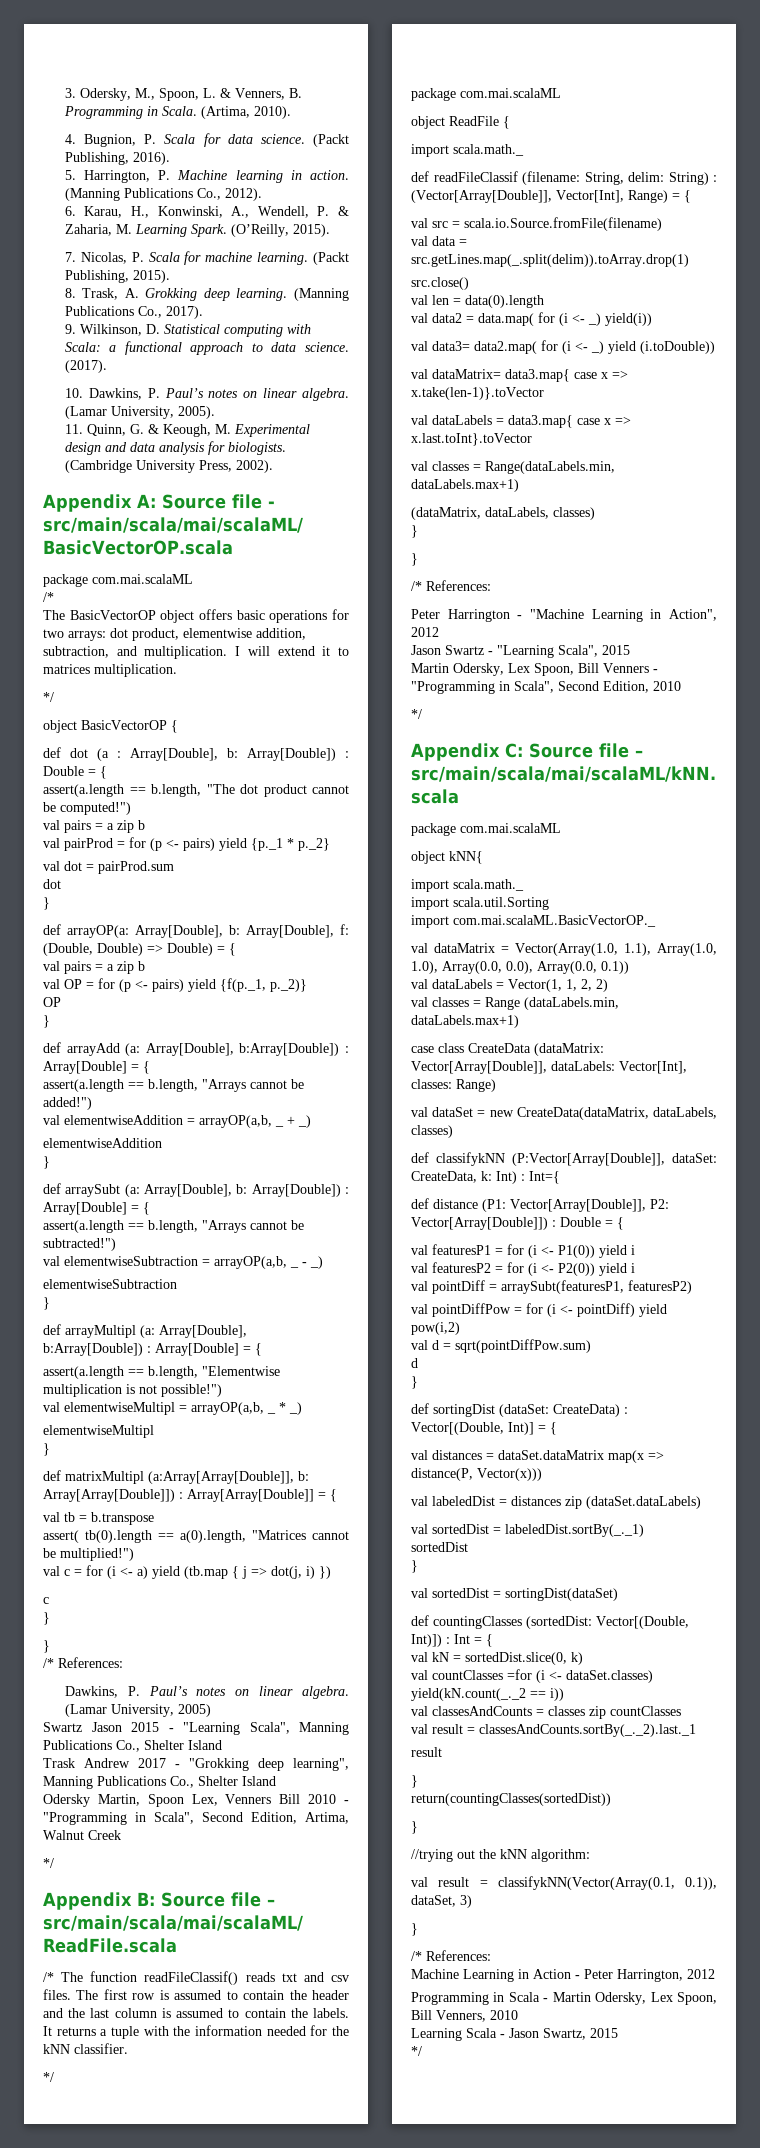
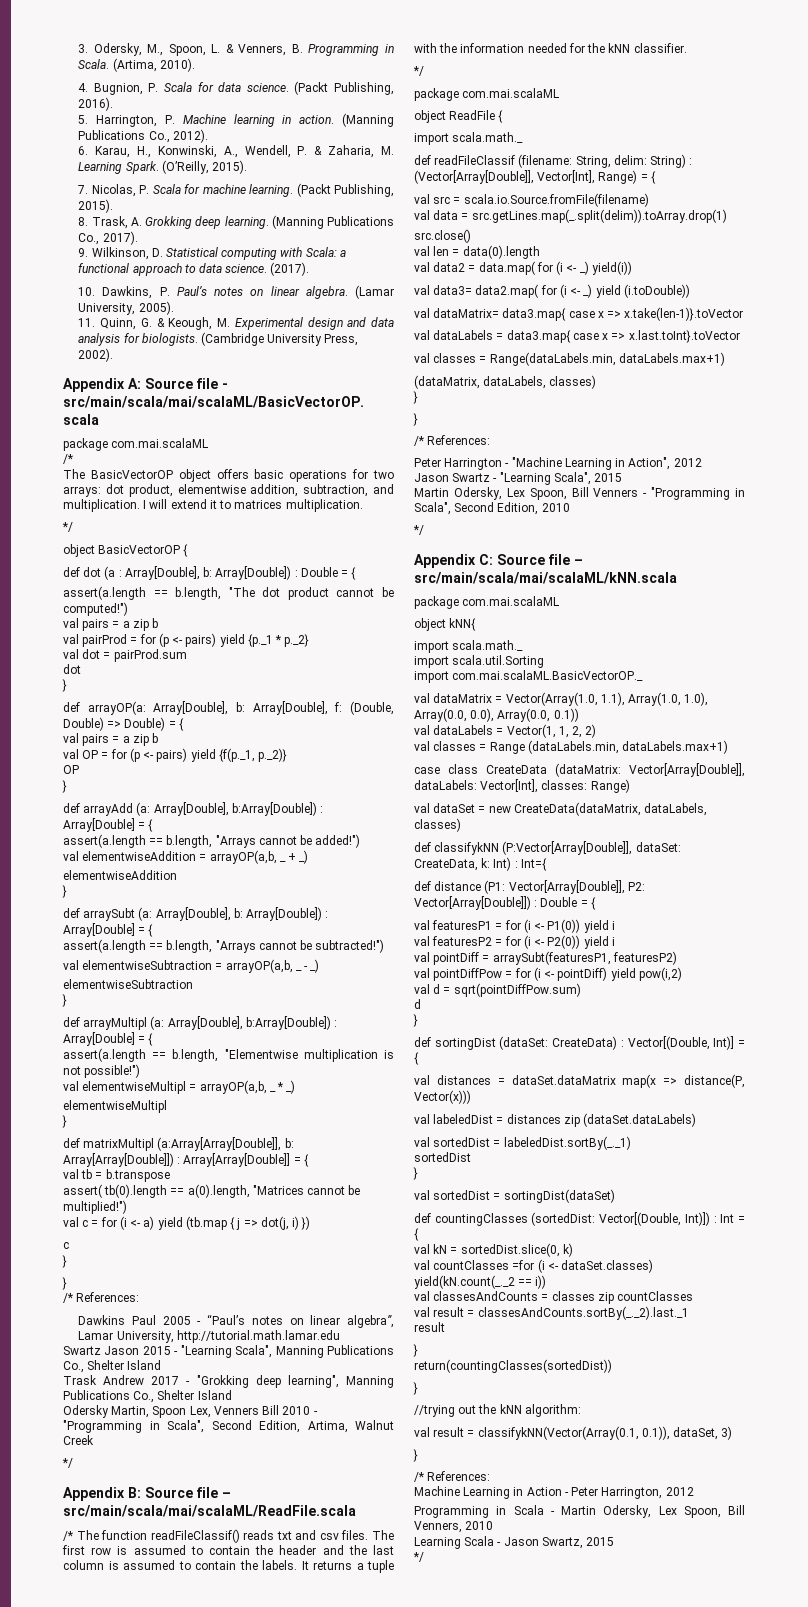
[64,1686,349,1699] [64,1704,211,1717] Dawkins, P. Paul’s notes on linear algebra. (Lamar University, 2005) -> [78,1314,394,1328] [78,1330,340,1343] Dawkins Paul 2005 - “Paul’s notes on linear algebra”, Lamar University, http://tutorial.math.lamar.edu

